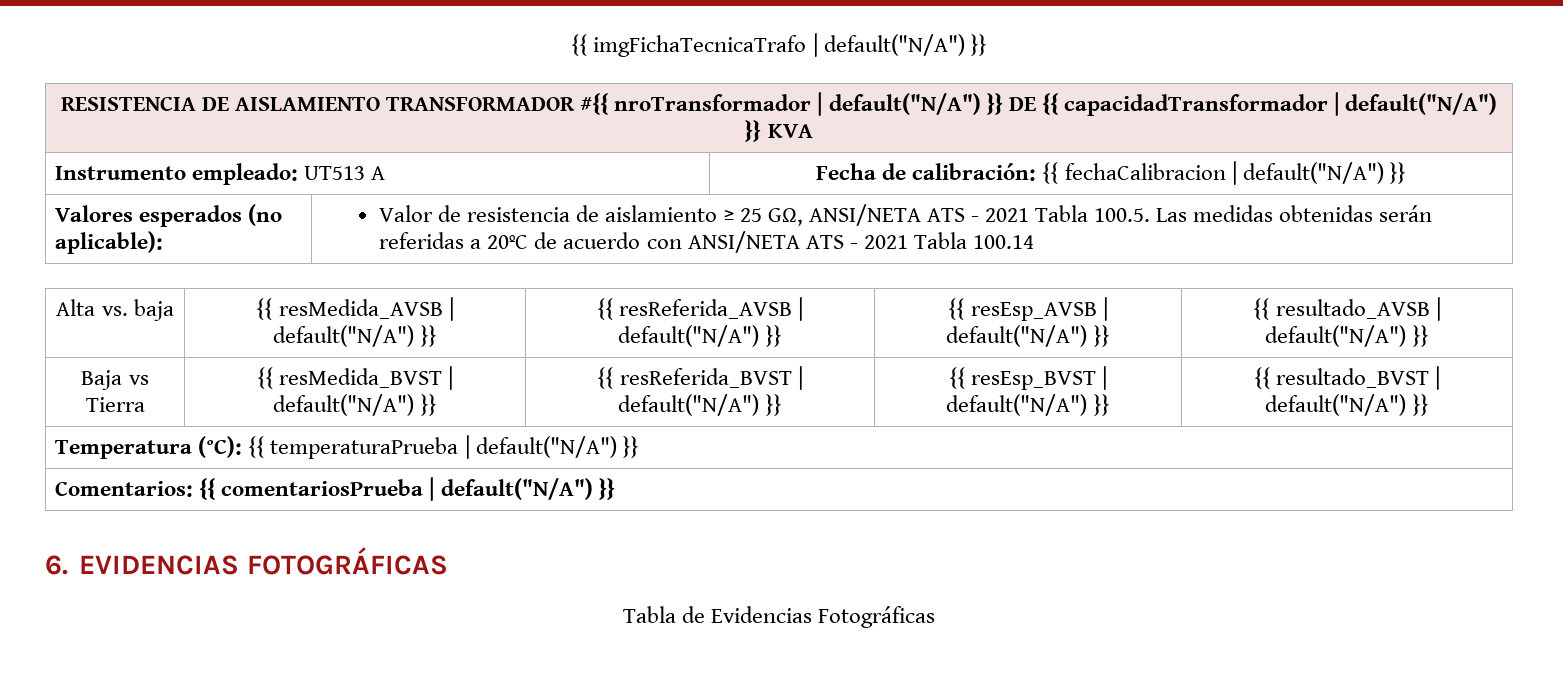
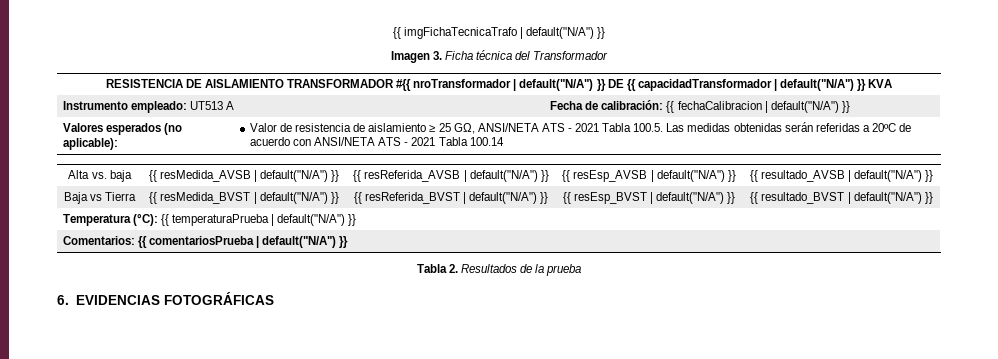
(987, 45) none -> [390,50,609,63] // Imagen 3. Ficha técnica del Transformador
(615, 489) none -> [416,264,582,276] // Tabla 2. Resultados de la prueba
[622,606,936,628] // Tabla de Evidencias Fotográficas -> (274, 298) none

